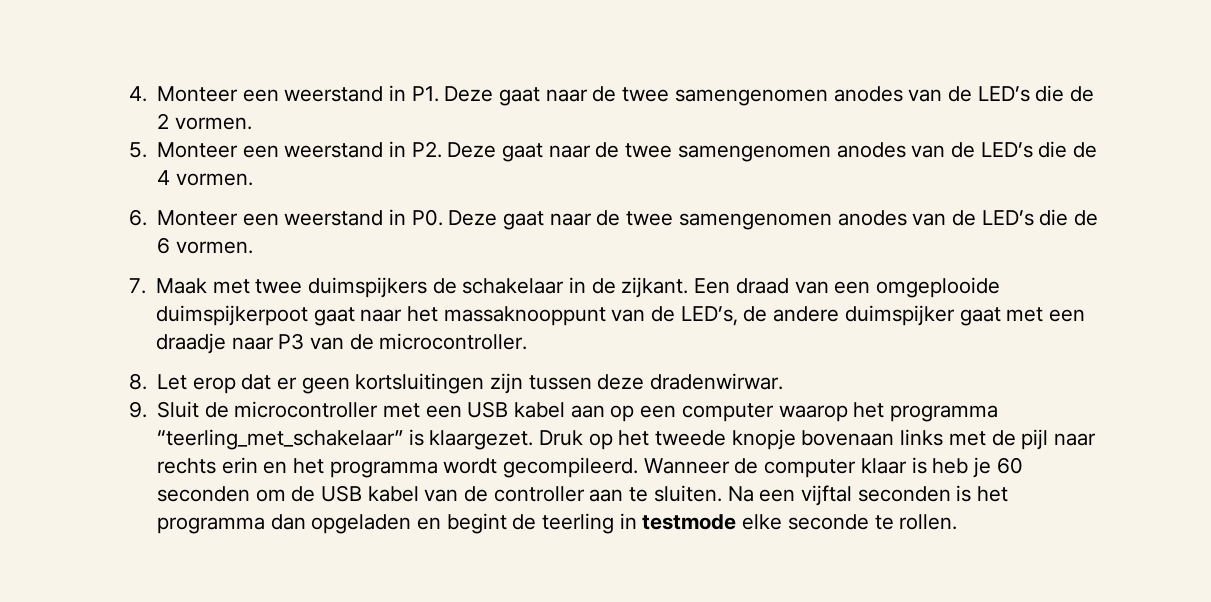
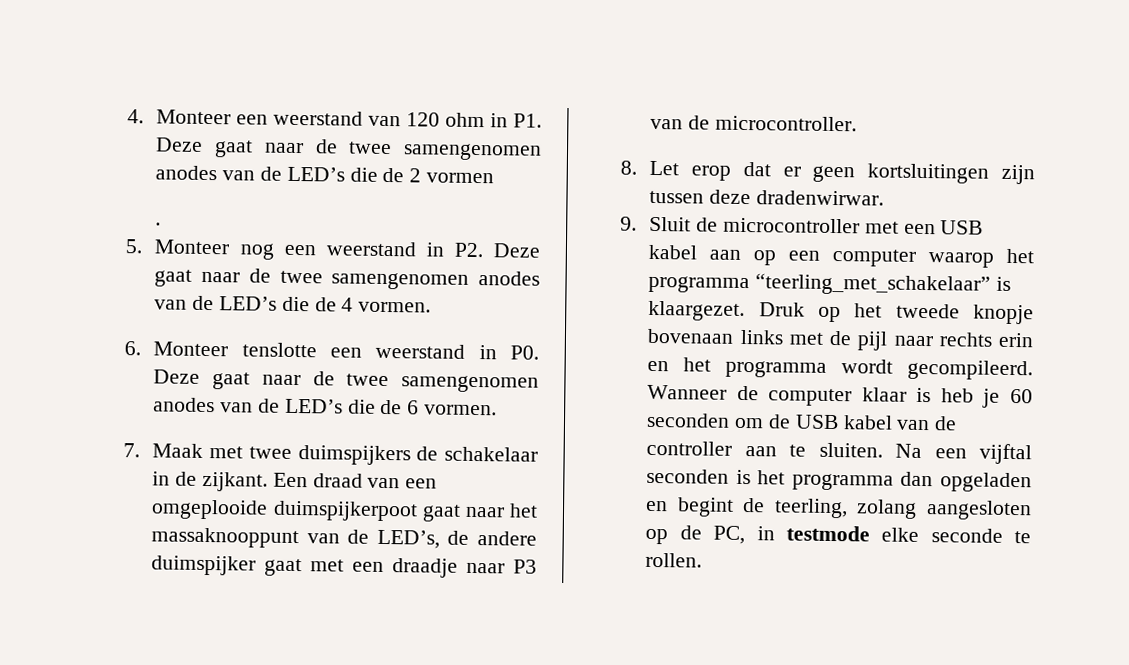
(384, 94) none -> [368,112,486,128] van 120 ohm
[174,117,252,130] vormen. -> [426,172,495,184] [155,222,162,226] vormen // .
(239, 150) none -> [239,243,274,260] nog
(239, 218) none -> [241,342,317,358] tenslotte
[542,513,615,534] teerling -> [773,498,1032,521] [645,525,746,545] teerling, zolang aangesloten op de PC,

